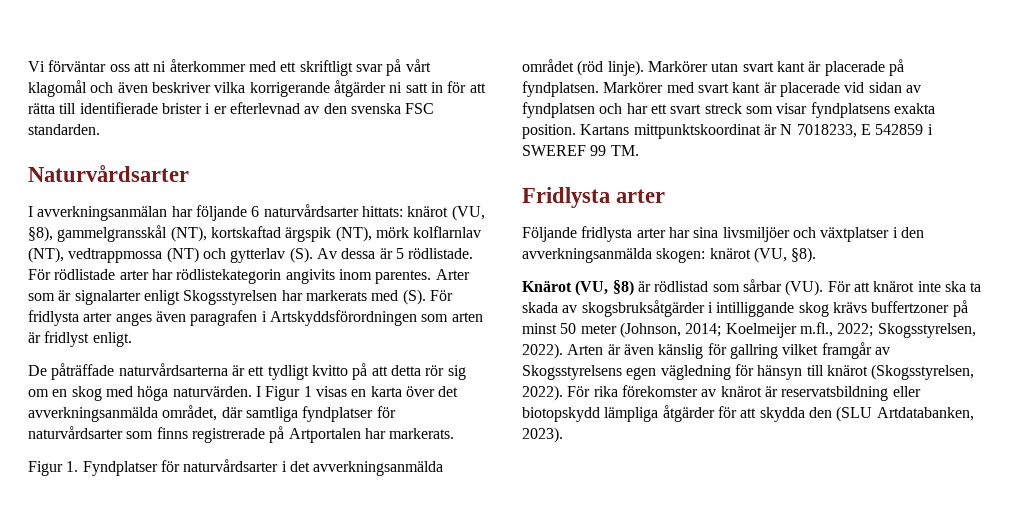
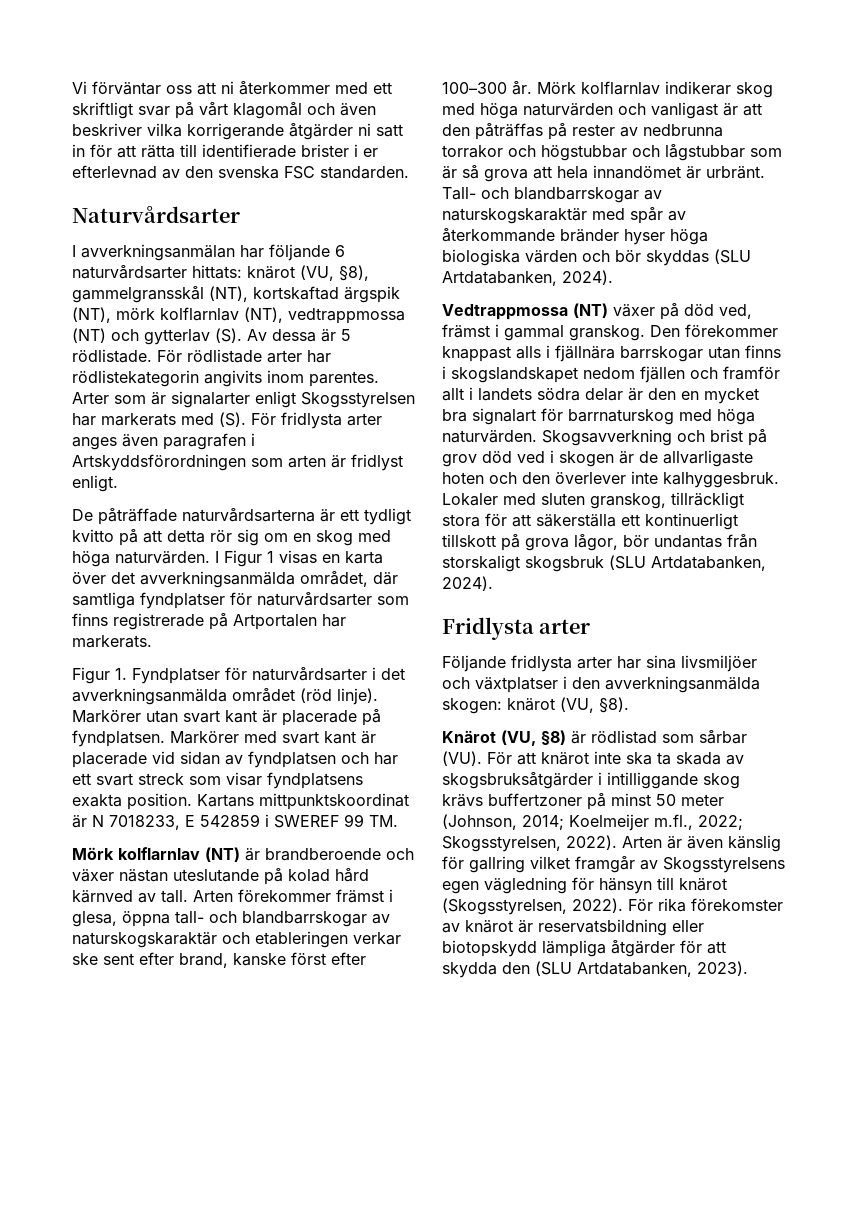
(639, 150) none -> [72,847,414,862] [72,868,369,885] [72,889,393,903] [72,911,390,927] [72,931,401,948] [72,952,366,968] [442,81,773,98] [442,102,762,119] [442,123,723,140] [442,144,782,161] [442,165,765,182] [442,187,662,203] [442,207,686,224] [442,228,708,245] [442,249,751,266] [442,270,613,286] [442,303,752,320] [442,324,778,341] [442,345,781,362] [442,366,780,383] [442,387,759,404] [442,408,755,425] [442,429,767,446] [442,450,753,467] [442,471,779,488] [442,492,744,509] [442,513,738,530] [442,534,757,551] [442,555,766,572] [442,576,493,591] // Mörk kolflarnlav (NT) är brandberoende och växer nästan uteslutande på kolad hård kärnved av tall. Arten förekommer främst i glesa, öppna tall- och blandbarrskogar av naturskogskaraktär och etableringen verkar ske sent efter brand, kanske först efter 100–300 år. Mörk kolflarnlav indikerar skog med höga naturvärden och vanligast är att den påträffas på rester av nedbrunna torrakor och högstubbar och lågstubbar som är så grova att hela innandömet är urbränt. Tall- och blandbarrskogar av naturskogskaraktär med spår av återkommande bränder hyser höga biologiska värden och bör skyddas (SLU Artdatabanken, 2024). // Vedtrappmossa (NT) växer på död ved, främst i gammal granskog. Den förekommer knappast alls i fjällnära barrskogar utan finns i skogslandskapet nedom fjällen och framför allt i landets södra delar är den en mycket bra signalart för barrnaturskog med höga naturvärden. Skogsavverkning och brist på grov död ved i skogen är de allvarligaste hoten och den överlever inte kalhyggesbruk. Lokaler med sluten granskog, tillräckligt stora för att säkerställa ett kontinuerligt tillskott på grova lågor, bör undantas från storskaligt skogsbruk (SLU Artdatabanken, 2024).

